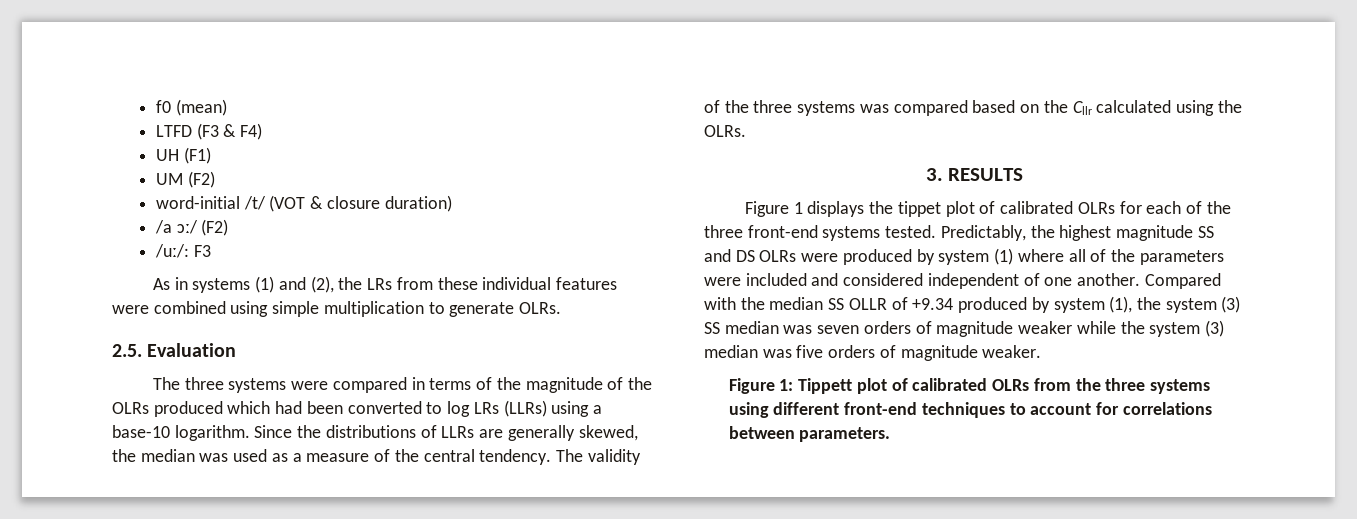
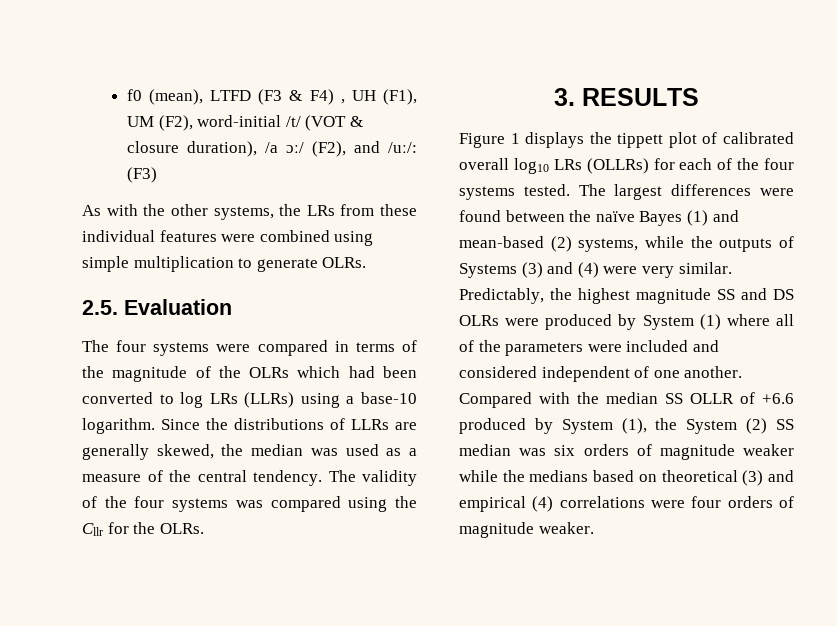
[175,99,227,116] (mean) // -> [149,89,204,105] (mean),
[156,147,211,164] [156,171,215,188] // UH (F1) // UM (F2) // -> [340,89,417,105] [126,115,193,131] , UH (F1), UM (F2),
[384,195,452,212] duration) // -> [186,141,257,157] duration),
[201,219,229,236] [155,244,211,258] [152,276,334,293] (F2) // /uː/: F3 // As in systems (1) and (2), -> [311,141,417,157] [126,167,157,183] [82,204,274,220] (F2), and /uː/: (F3) // As with the other systems,
[184,377,224,390] three -> [116,340,147,352] four
[153,401,223,417] produced -> (290, 372) none
[753,100,793,113] three -> [134,496,165,508] four
[972,100,1214,116] based on the Cllr calculated using -> [348,496,417,512] [82,522,129,536] using the Cllr for
[897,201,1231,217] [704,225,937,241] tippet plot of calibrated OLRs for each of the three front-end systems tested. -> [617,132,794,148] [459,158,794,174] [459,184,794,200] [459,210,739,226] [459,236,794,252] [459,262,732,278] tippett plot of calibrated overall log10 LRs (OLLRs) for each of the four systems tested. The largest differences were found between the naïve Bayes (1) and mean-based (2) systems, while the outputs of Systems (3) and (4) were very similar.
[938,250,990,265] system -> [642,315,694,330] System
[912,297,1105,313] +9.34 produced by system -> [762,393,794,404] [459,418,613,434] +6.6 produced by System
[1165,296,1241,313] system (3) -> [686,418,768,434] System (2)
[817,325,860,334] seven -> [554,445,576,456] six
[1149,320,1224,337] [704,345,1042,361] [728,378,1211,394] [728,402,1212,418] [728,426,891,442] system (3) median was five orders of magnitude weaker. // Figure 1: Tippett plot of calibrated OLRs from the three systems using different front-end techniques to account for correlations between parameters. -> [529,470,794,486] [459,496,794,512] [459,522,594,538] medians based on theoretical (3) and empirical (4) correlations were four orders of magnitude weaker.

